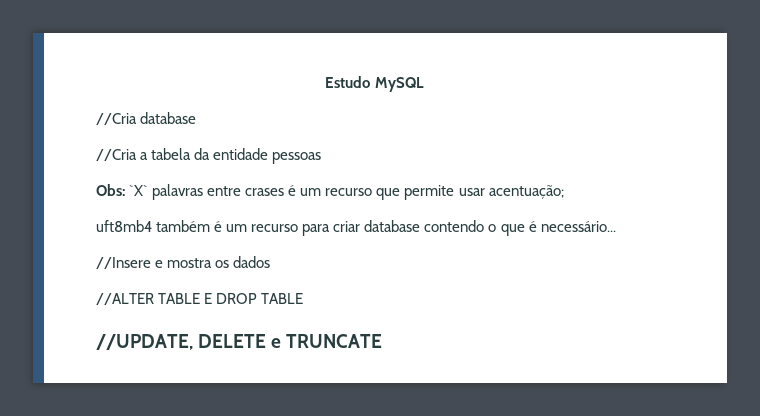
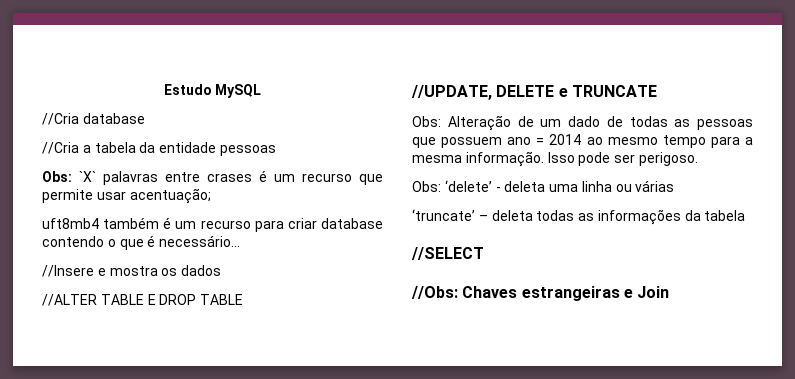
(383, 341) none -> [412,115,753,131] [412,134,753,148] [412,151,698,167] [412,180,675,192] [412,209,746,225] [411,247,484,260] [411,286,670,301] // Obs: Alteração de um dado de todas as pessoas que possuem ano = 2014 ao mesmo tempo para a mesma informação. Isso pode ser perigoso. // Obs: ‘delete’ - deleta uma linha ou várias // ‘truncate’ – deleta todas as informações da tabela // //SELECT // //Obs: Chaves estrangeiras e Join

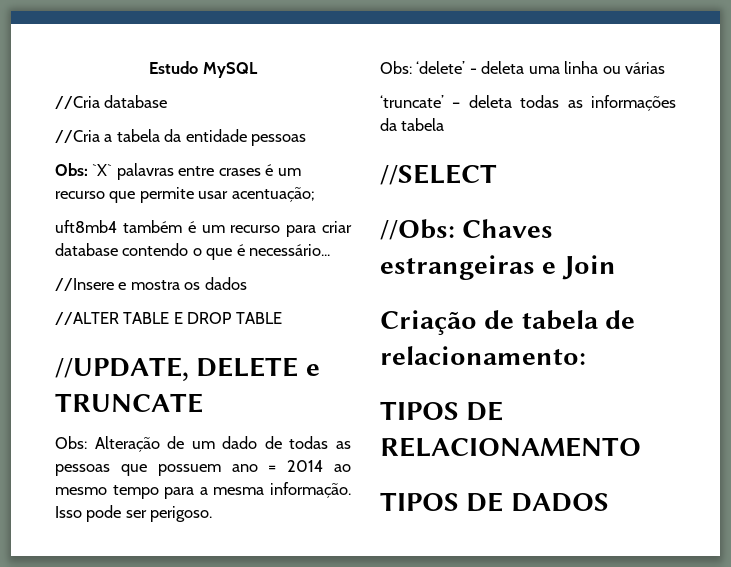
(670, 292) none -> [380,310,636,335] [380,346,586,365] [380,401,504,421] [380,437,641,457] [380,492,609,512] // Criação de tabela de relacionamento: // TIPOS DE RELACIONAMENTO // TIPOS DE DADOS

